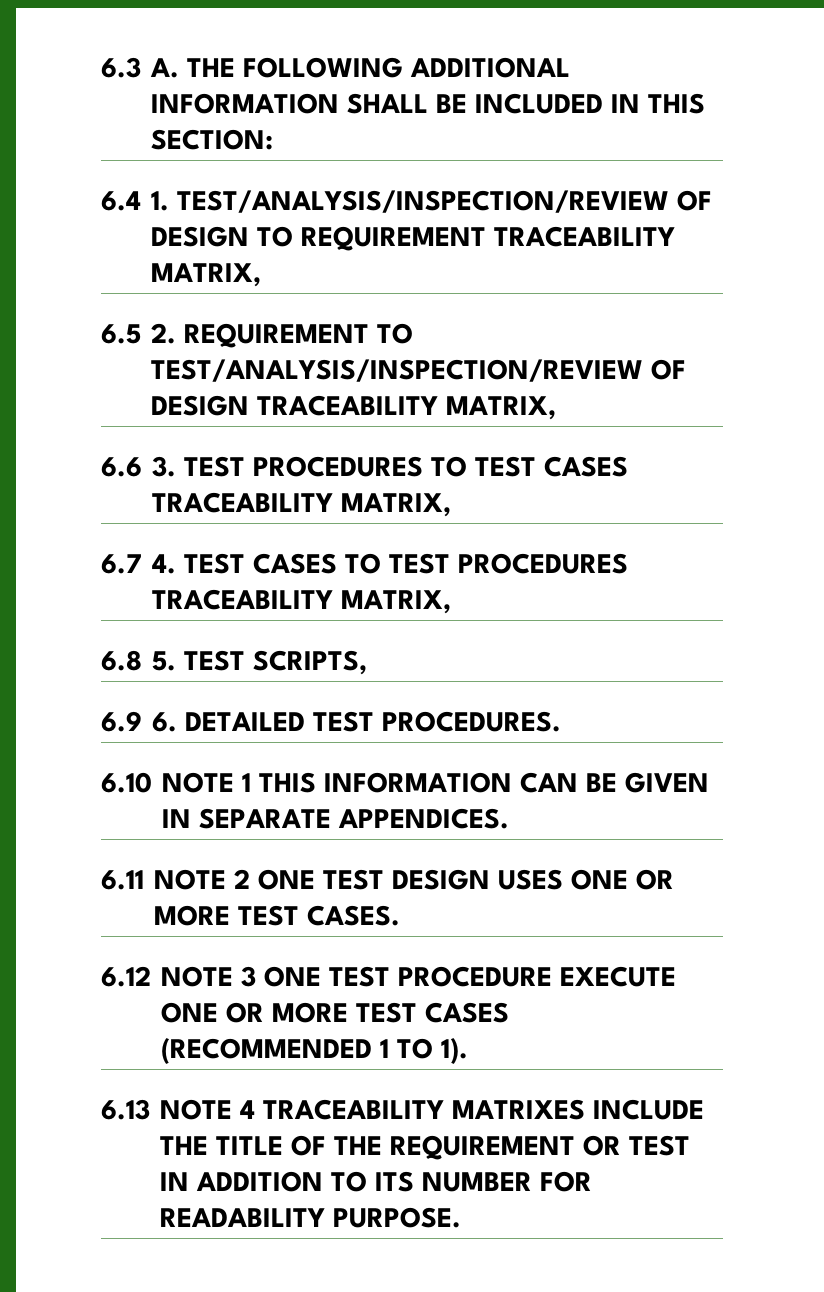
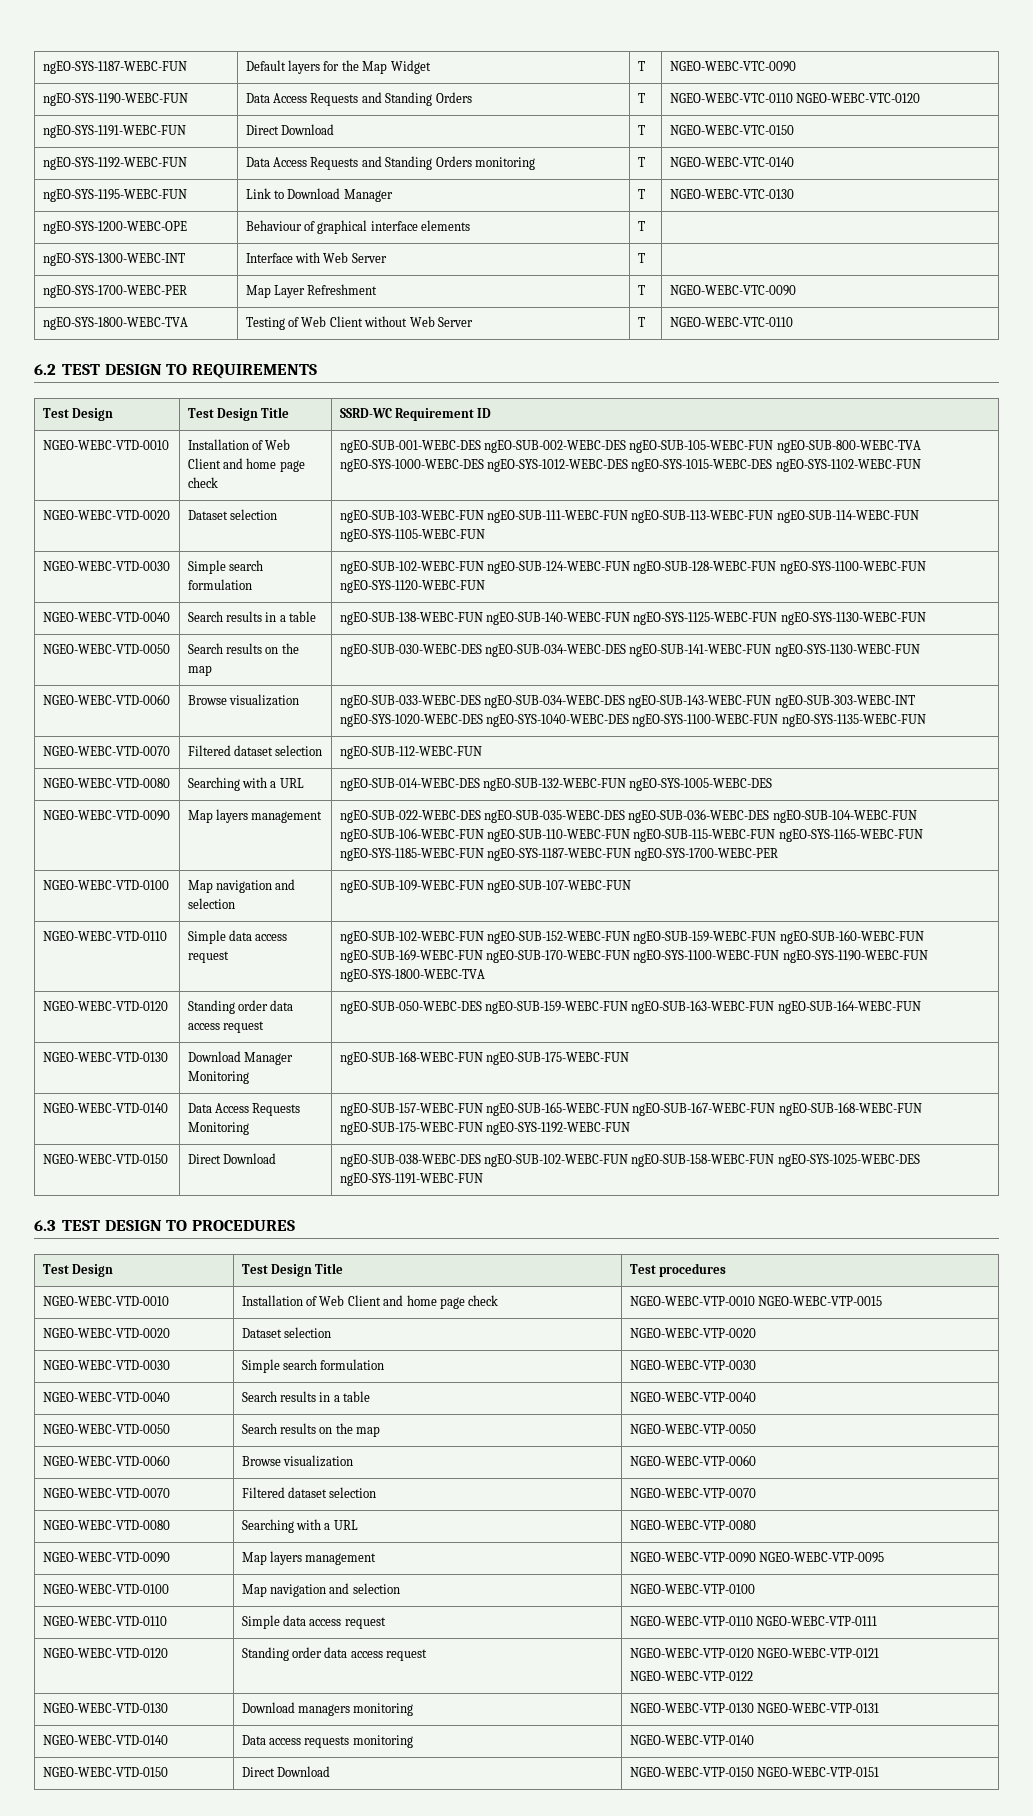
[101,57,570,78] [150,93,705,114] [150,129,273,150] [101,190,712,213] [150,226,675,251] [150,263,261,287] [101,323,413,348] [150,359,686,382] [150,395,556,420] [101,456,628,477] [151,492,451,517] [101,553,628,574] [151,589,451,614] [101,650,367,675] [101,711,561,732] [101,772,709,793] [161,808,509,829] [101,869,674,890] [153,905,400,926] [101,966,676,987] [160,1002,509,1023] [160,1038,468,1064] [101,1099,704,1120] [159,1135,690,1160] [159,1171,592,1192] [159,1207,461,1228] 6.3 A. THE FOLLOWING ADDITIONAL INFORMATION SHALL BE INCLUDED IN THIS SECTION: // 6.4 1. TEST/ANALYSIS/INSPECTION/REVIEW OF DESIGN TO REQUIREMENT TRACEABILITY MATRIX, // 6.5 2. REQUIREMENT TO TEST/ANALYSIS/INSPECTION/REVIEW OF DESIGN TRACEABILITY MATRIX, // 6.6 3. TEST PROCEDURES TO TEST CASES TRACEABILITY MATRIX, // 6.7 4. TEST CASES TO TEST PROCEDURES TRACEABILITY MATRIX, // 6.8 5. TEST SCRIPTS, // 6.9 6. DETAILED TEST PROCEDURES. // 6.10 NOTE 1 THIS INFORMATION CAN BE GIVEN IN SEPARATE APPENDICES. // 6.11 NOTE 2 ONE TEST DESIGN USES ONE OR MORE TEST CASES. // 6.12 NOTE 3 ONE TEST PROCEDURE EXECUTE ONE OR MORE TEST CASES (RECOMMENDED 1 TO 1). // 6.13 NOTE 4 TRACEABILITY MATRIXES INCLUDE THE TITLE OF THE REQUIREMENT OR TEST IN ADDITION TO ITS NUMBER FOR READABILITY PURPOSE. -> [42,61,187,74] [245,60,431,74] [637,61,645,71] [669,61,796,72] [42,93,188,106] [245,92,472,106] [637,93,645,103] [669,93,921,103] [42,125,186,138] [245,124,335,135] [637,125,645,135] [669,125,794,135] [42,157,187,170] [245,156,535,170] [637,157,645,167] [669,157,794,167] [42,189,187,202] [245,188,393,202] [637,189,645,199] [669,189,794,199] [42,221,187,234] [245,220,471,234] [637,221,645,231] [42,253,185,266] [245,252,387,263] [637,253,645,263] [42,285,187,298] [245,284,378,298] [637,285,645,295] [669,285,796,296] [42,317,188,330] [245,316,473,330] [637,317,645,327] [669,317,793,327] [34,364,318,379] [42,408,114,421] [187,407,290,421] [339,408,492,421] [42,440,169,450] [187,439,291,450] [187,458,305,472] [187,477,218,488] [339,440,921,453] [339,459,921,472] [42,510,170,520] [187,509,278,520] [339,510,919,523] [339,529,485,542] [42,561,170,571] [187,560,264,574] [187,579,252,590] [339,561,926,574] [339,580,485,593] [42,612,170,622] [187,611,317,622] [339,612,926,625] [42,644,170,654] [187,643,299,654] [187,665,212,676] [339,644,920,657] [42,694,170,705] [187,694,300,706] [339,695,915,708] [339,714,926,727] [42,746,170,756] [187,745,323,756] [339,746,482,759] [42,778,170,788] [187,777,304,791] [339,778,773,791] [42,810,170,821] [187,809,323,823] [339,809,917,823] [339,828,923,842] [339,848,779,861] [42,880,169,890] [187,879,296,893] [187,898,235,909] [339,880,632,893] [42,931,167,941] [187,930,288,944] [187,951,229,963] [339,930,924,944] [339,949,928,963] [339,969,485,982] [42,1001,168,1011] [187,1000,294,1014] [187,1021,265,1033] [339,1000,921,1014] [42,1052,168,1062] [187,1051,294,1065] [187,1071,249,1084] [339,1051,630,1065] [42,1103,168,1113] [187,1103,301,1116] [187,1122,249,1135] [339,1102,922,1116] [339,1122,631,1135] [42,1154,168,1164] [187,1153,277,1164] [339,1154,920,1167] [339,1173,483,1186] [34,1220,296,1231] [42,1264,114,1277] [241,1263,344,1277] [629,1263,727,1277] [42,1296,169,1306] [241,1295,499,1309] [629,1296,883,1306] [42,1328,170,1338] [241,1327,332,1338] [629,1328,756,1338] [42,1360,170,1370] [241,1359,385,1373] [629,1360,756,1370] [42,1392,170,1402] [241,1391,371,1402] [629,1392,756,1402] [42,1424,170,1434] [241,1423,381,1437] [629,1424,756,1434] [42,1455,170,1466] [241,1455,354,1467] [629,1455,756,1466] [42,1488,170,1498] [241,1487,377,1498] [629,1488,756,1498] [42,1520,170,1530] [241,1519,358,1533] [629,1520,756,1530] [42,1552,170,1563] [241,1551,377,1565] [629,1552,885,1563] [42,1584,169,1594] [241,1583,400,1597] [629,1584,755,1594] [42,1616,167,1626] [241,1615,386,1629] [629,1616,878,1626] [42,1648,168,1658] [241,1647,428,1661] [629,1648,880,1658] [629,1671,753,1681] [42,1703,168,1713] [241,1702,414,1716] [629,1703,880,1713] [42,1735,168,1745] [241,1735,413,1748] [629,1735,754,1745] [42,1767,168,1777] [241,1766,331,1777] [629,1767,880,1777] ngEO-SYS-1187-WEBC-FUN | Default layers for the Map Widget | T | NGEO-WEBC-VTC-0090 // ngEO-SYS-1190-WEBC-FUN | Data Access Requests and Standing Orders | T | NGEO-WEBC-VTC-0110 NGEO-WEBC-VTC-0120 // ngEO-SYS-1191-WEBC-FUN | Direct Download | T | NGEO-WEBC-VTC-0150 // ngEO-SYS-1192-WEBC-FUN | Data Access Requests and Standing Orders monitoring | T | NGEO-WEBC-VTC-0140 // ngEO-SYS-1195-WEBC-FUN | Link to Download Manager | T | NGEO-WEBC-VTC-0130 // ngEO-SYS-1200-WEBC-OPE | Behaviour of graphical interface elements | T | // ngEO-SYS-1300-WEBC-INT | Interface with Web Server | T | // ngEO-SYS-1700-WEBC-PER | Map Layer Refreshment | T | NGEO-WEBC-VTC-0090 // ngEO-SYS-1800-WEBC-TVA | Testing of Web Client without Web Server | T | NGEO-WEBC-VTC-0110 // 6.2 TEST DESIGN TO REQUIREMENTS // Test Design | Test Design Title | SSRD-WC Requirement ID // NGEO-WEBC-VTD-0010 | Installation of Web Client and home page check | ngEO-SUB-001-WEBC-DES ngEO-SUB-002-WEBC-DES ngEO-SUB-105-WEBC-FUN ngEO-SUB-800-WEBC-TVA ngEO-SYS-1000-WEBC-DES ngEO-SYS-1012-WEBC-DES ngEO-SYS-1015-WEBC-DES ngEO-SYS-1102-WEBC-FUN // NGEO-WEBC-VTD-0020 | Dataset selection | ngEO-SUB-103-WEBC-FUN ngEO-SUB-111-WEBC-FUN ngEO-SUB-113-WEBC-FUN ngEO-SUB-114-WEBC-FUN ngEO-SYS-1105-WEBC-FUN // NGEO-WEBC-VTD-0030 | Simple search formulation | ngEO-SUB-102-WEBC-FUN ngEO-SUB-124-WEBC-FUN ngEO-SUB-128-WEBC-FUN ngEO-SYS-1100-WEBC-FUN ngEO-SYS-1120-WEBC-FUN // NGEO-WEBC-VTD-0040 | Search results in a table | ngEO-SUB-138-WEBC-FUN ngEO-SUB-140-WEBC-FUN ngEO-SYS-1125-WEBC-FUN ngEO-SYS-1130-WEBC-FUN // NGEO-WEBC-VTD-0050 | Search results on the map | ngEO-SUB-030-WEBC-DES ngEO-SUB-034-WEBC-DES ngEO-SUB-141-WEBC-FUN ngEO-SYS-1130-WEBC-FUN // NGEO-WEBC-VTD-0060 | Browse visualization | ngEO-SUB-033-WEBC-DES ngEO-SUB-034-WEBC-DES ngEO-SUB-143-WEBC-FUN ngEO-SUB-303-WEBC-INT ngEO-SYS-1020-WEBC-DES ngEO-SYS-1040-WEBC-DES ngEO-SYS-1100-WEBC-FUN ngEO-SYS-1135-WEBC-FUN // NGEO-WEBC-VTD-0070 | Filtered dataset selection | ngEO-SUB-112-WEBC-FUN // NGEO-WEBC-VTD-0080 | Searching with a URL | ngEO-SUB-014-WEBC-DES ngEO-SUB-132-WEBC-FUN ngEO-SYS-1005-WEBC-DES // NGEO-WEBC-VTD-0090 | Map layers management | ngEO-SUB-022-WEBC-DES ngEO-SUB-035-WEBC-DES ngEO-SUB-036-WEBC-DES ngEO-SUB-104-WEBC-FUN ngEO-SUB-106-WEBC-FUN ngEO-SUB-110-WEBC-FUN ngEO-SUB-115-WEBC-FUN ngEO-SYS-1165-WEBC-FUN ngEO-SYS-1185-WEBC-FUN ngEO-SYS-1187-WEBC-FUN ngEO-SYS-1700-WEBC-PER // NGEO-WEBC-VTD-0100 | Map navigation and selection | ngEO-SUB-109-WEBC-FUN ngEO-SUB-107-WEBC-FUN // NGEO-WEBC-VTD-0110 | Simple data access request | ngEO-SUB-102-WEBC-FUN ngEO-SUB-152-WEBC-FUN ngEO-SUB-159-WEBC-FUN ngEO-SUB-160-WEBC-FUN ngEO-SUB-169-WEBC-FUN ngEO-SUB-170-WEBC-FUN ngEO-SYS-1100-WEBC-FUN ngEO-SYS-1190-WEBC-FUN ngEO-SYS-1800-WEBC-TVA // NGEO-WEBC-VTD-0120 | Standing order data access request | ngEO-SUB-050-WEBC-DES ngEO-SUB-159-WEBC-FUN ngEO-SUB-163-WEBC-FUN ngEO-SUB-164-WEBC-FUN // NGEO-WEBC-VTD-0130 | Download Manager Monitoring | ngEO-SUB-168-WEBC-FUN ngEO-SUB-175-WEBC-FUN // NGEO-WEBC-VTD-0140 | Data Access Requests Monitoring | ngEO-SUB-157-WEBC-FUN ngEO-SUB-165-WEBC-FUN ngEO-SUB-167-WEBC-FUN ngEO-SUB-168-WEBC-FUN ngEO-SUB-175-WEBC-FUN ngEO-SYS-1192-WEBC-FUN // NGEO-WEBC-VTD-0150 | Direct Download | ngEO-SUB-038-WEBC-DES ngEO-SUB-102-WEBC-FUN ngEO-SUB-158-WEBC-FUN ngEO-SYS-1025-WEBC-DES ngEO-SYS-1191-WEBC-FUN // 6.3 TEST DESIGN TO PROCEDURES // Test Design | Test Design Title | Test procedures // NGEO-WEBC-VTD-0010 | Installation of Web Client and home page check | NGEO-WEBC-VTP-0010 NGEO-WEBC-VTP-0015 // NGEO-WEBC-VTD-0020 | Dataset selection | NGEO-WEBC-VTP-0020 // NGEO-WEBC-VTD-0030 | Simple search formulation | NGEO-WEBC-VTP-0030 // NGEO-WEBC-VTD-0040 | Search results in a table | NGEO-WEBC-VTP-0040 // NGEO-WEBC-VTD-0050 | Search results on the map | NGEO-WEBC-VTP-0050 // NGEO-WEBC-VTD-0060 | Browse visualization | NGEO-WEBC-VTP-0060 // NGEO-WEBC-VTD-0070 | Filtered dataset selection | NGEO-WEBC-VTP-0070 // NGEO-WEBC-VTD-0080 | Searching with a URL | NGEO-WEBC-VTP-0080 // NGEO-WEBC-VTD-0090 | Map layers management | NGEO-WEBC-VTP-0090 NGEO-WEBC-VTP-0095 // NGEO-WEBC-VTD-0100 | Map navigation and selection | NGEO-WEBC-VTP-0100 // NGEO-WEBC-VTD-0110 | Simple data access request | NGEO-WEBC-VTP-0110 NGEO-WEBC-VTP-0111 // NGEO-WEBC-VTD-0120 | Standing order data access request | NGEO-WEBC-VTP-0120 NGEO-WEBC-VTP-0121 // NGEO-WEBC-VTP-0122 // NGEO-WEBC-VTD-0130 | Download managers monitoring | NGEO-WEBC-VTP-0130 NGEO-WEBC-VTP-0131 // NGEO-WEBC-VTD-0140 | Data access requests monitoring | NGEO-WEBC-VTP-0140 // NGEO-WEBC-VTD-0150 | Direct Download | NGEO-WEBC-VTP-0150 NGEO-WEBC-VTP-0151

